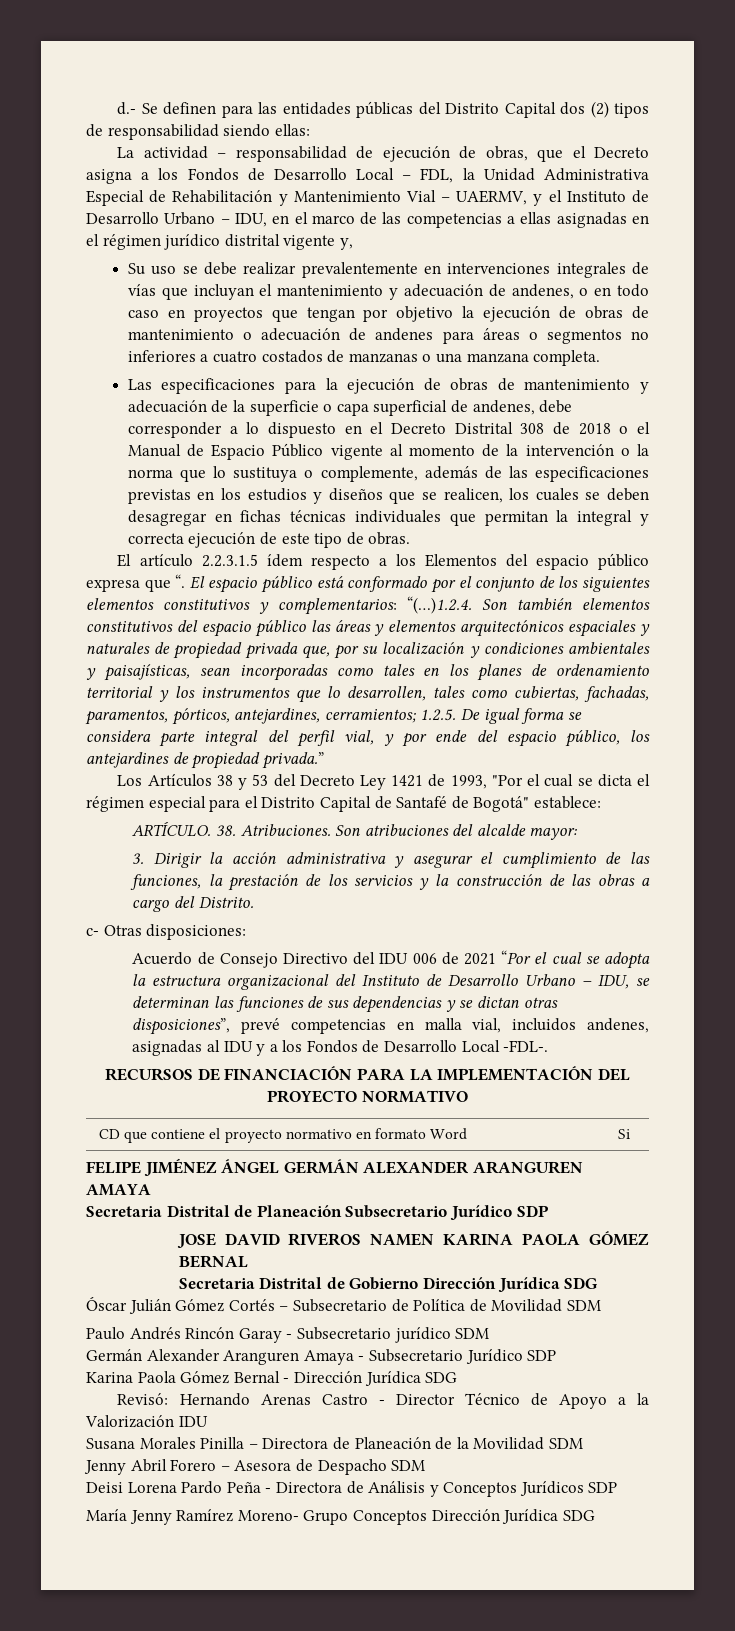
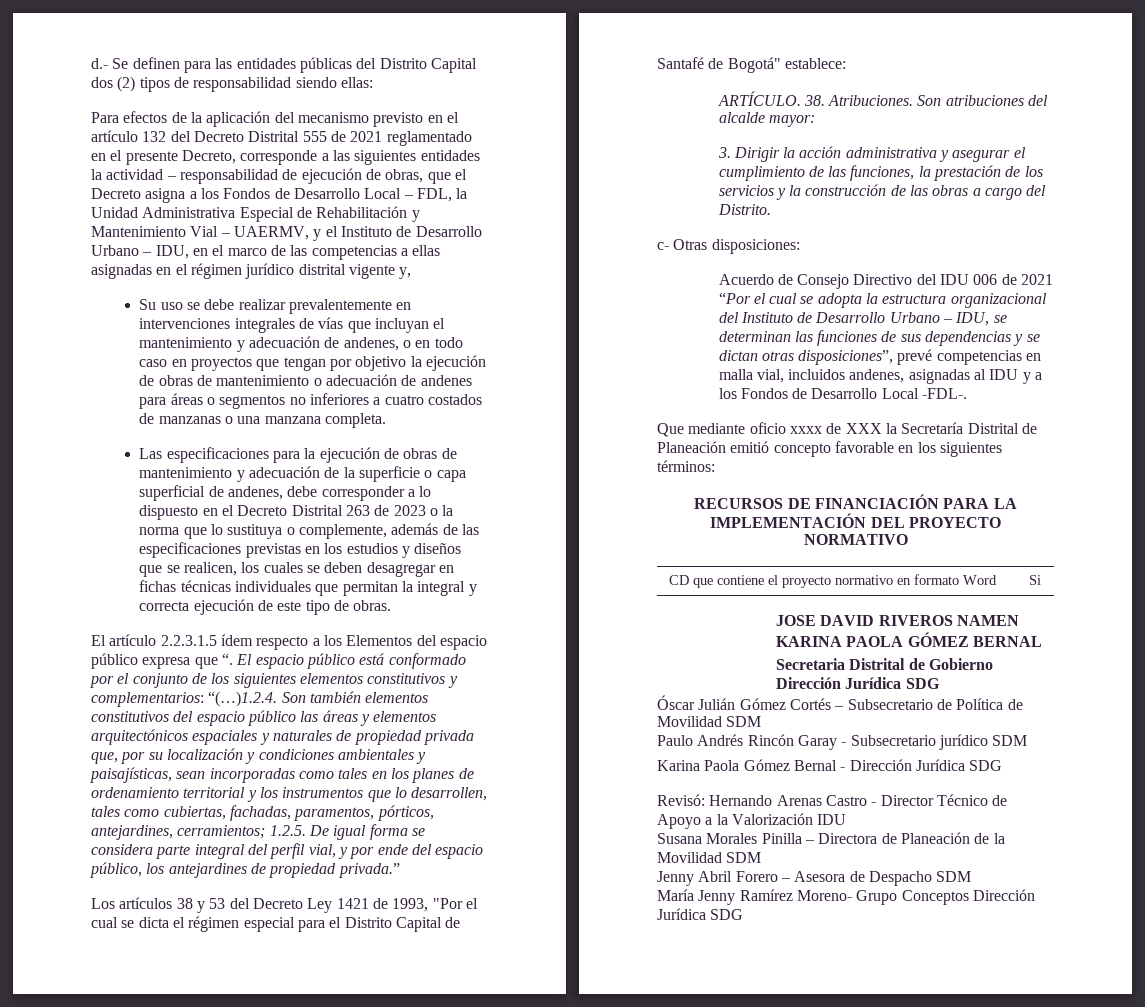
[117,147,135,158] La -> [91,111,459,127] [91,130,472,146] [91,150,480,165] [91,169,102,180] Para efectos de la aplicación del mecanismo previsto en el artículo 132 del Decreto Distrital 555 de 2021 reglamentado en el presente Decreto, corresponde a las siguientes entidades la
[520,422,650,435] [127,443,614,460] 308 de 2018 o el Manual de Espacio Público vigente al momento de la intervención -> [345,505,426,516] 263 de 2023
[147,774,212,787] Artículos -> [119,897,173,909] artículos
(549, 1046) none -> [657,422,1037,437] [657,441,1002,457] [657,460,715,472] // Que mediante oficio xxxx de XXX la Secretaría Distrital de Planeación emitió concepto favorable en los siguientes términos:
[86,1158,583,1177] [86,1184,151,1196] [86,1205,549,1221] // FELIPE JIMÉNEZ ÁNGEL GERMÁN ALEXANDER ARANGUREN AMAYA // Secretaria Distrital de Planeación Subsecretario Jurídico SDP -> (1041, 580) none
[86,1349,557,1365] // Germán Alexander Aranguren Amaya - Subsecretario Jurídico SDP -> (1028, 740) none
[86,1481,618,1497] // Deisi Lorena Pardo Peña - Directora de Análisis y Conceptos Jurídicos SDP -> (972, 876) none

